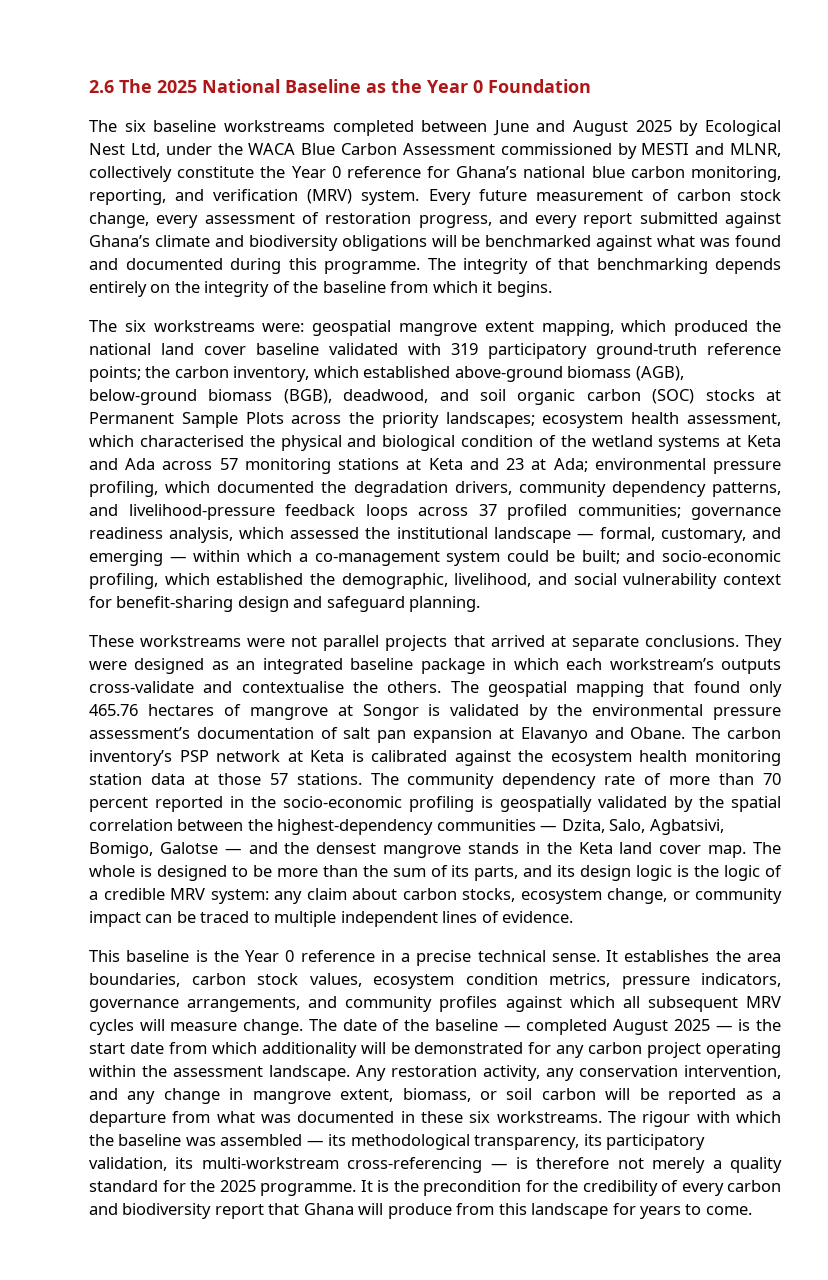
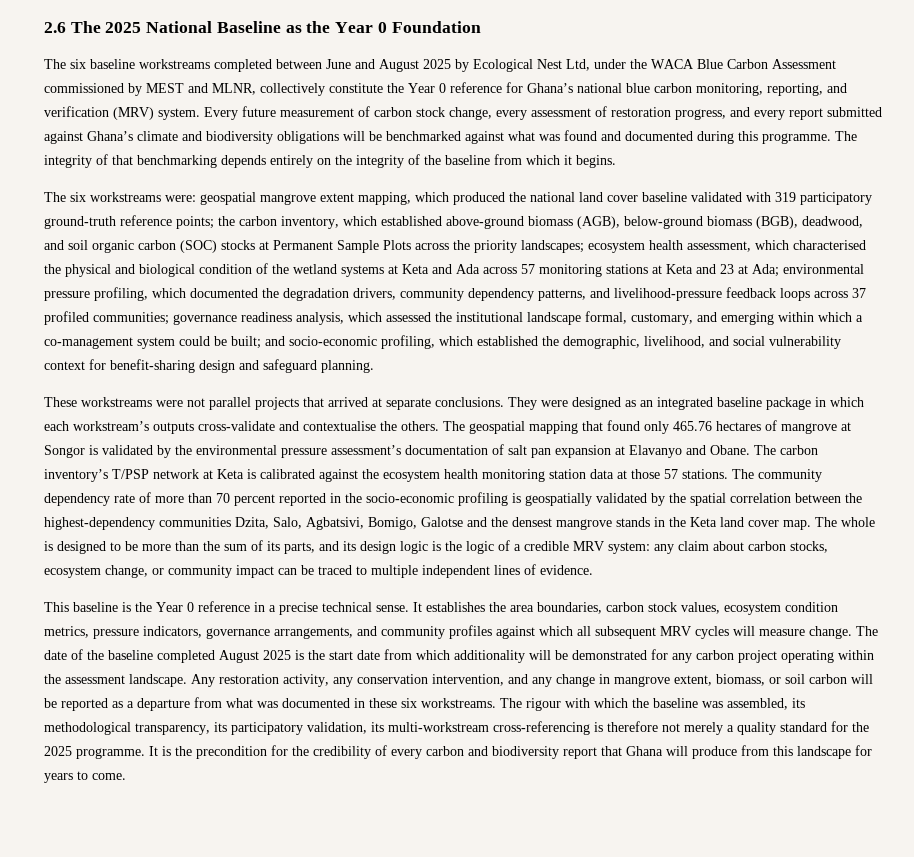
[641,143,690,155] MESTI -> [146,83,184,93] MEST
[576,533,594,539] — -> (581, 318) none
[169,556,187,562] — -> (774, 318) none
[179,750,209,762] PSP -> [112,469,149,479] T/PSP
[540,825,558,831] — -> (231, 522) none
[224,848,242,854] — -> (463, 522) none
[503,1025,521,1031] — -> (153, 655) none
[715,1025,733,1031] — -> (291, 655) none
[220,1134,324,1146] assembled — -> [727,698,788,710] assembled,
[490,1163,508,1169] — -> (590, 728) none

